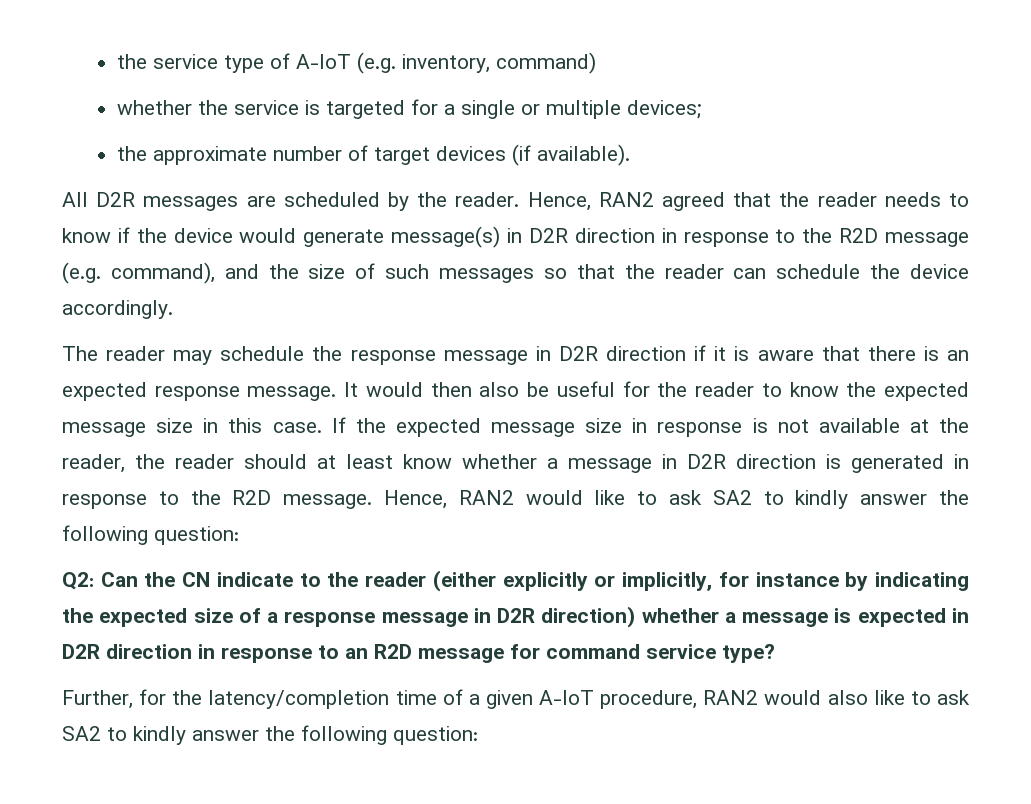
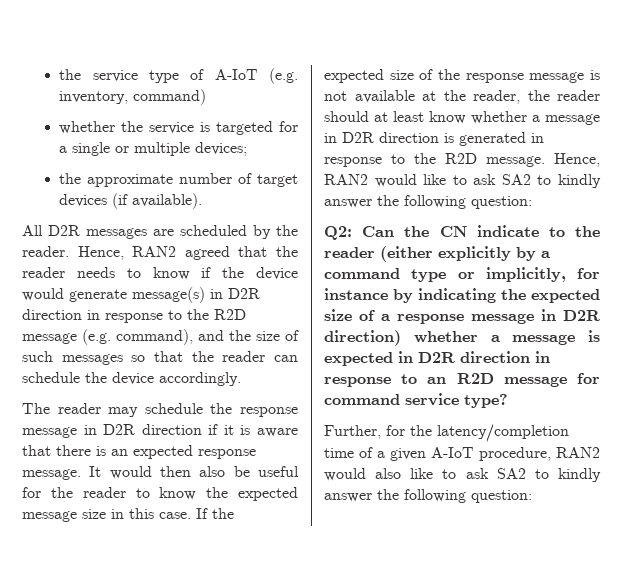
[491,418,743,437] message size in response -> [389,69,585,83] size of the response message
(588, 581) none -> [516,247,550,261] [324,268,447,282] by a command type

